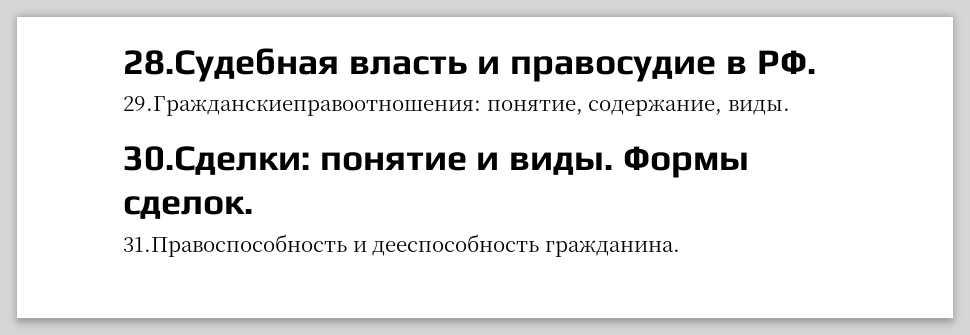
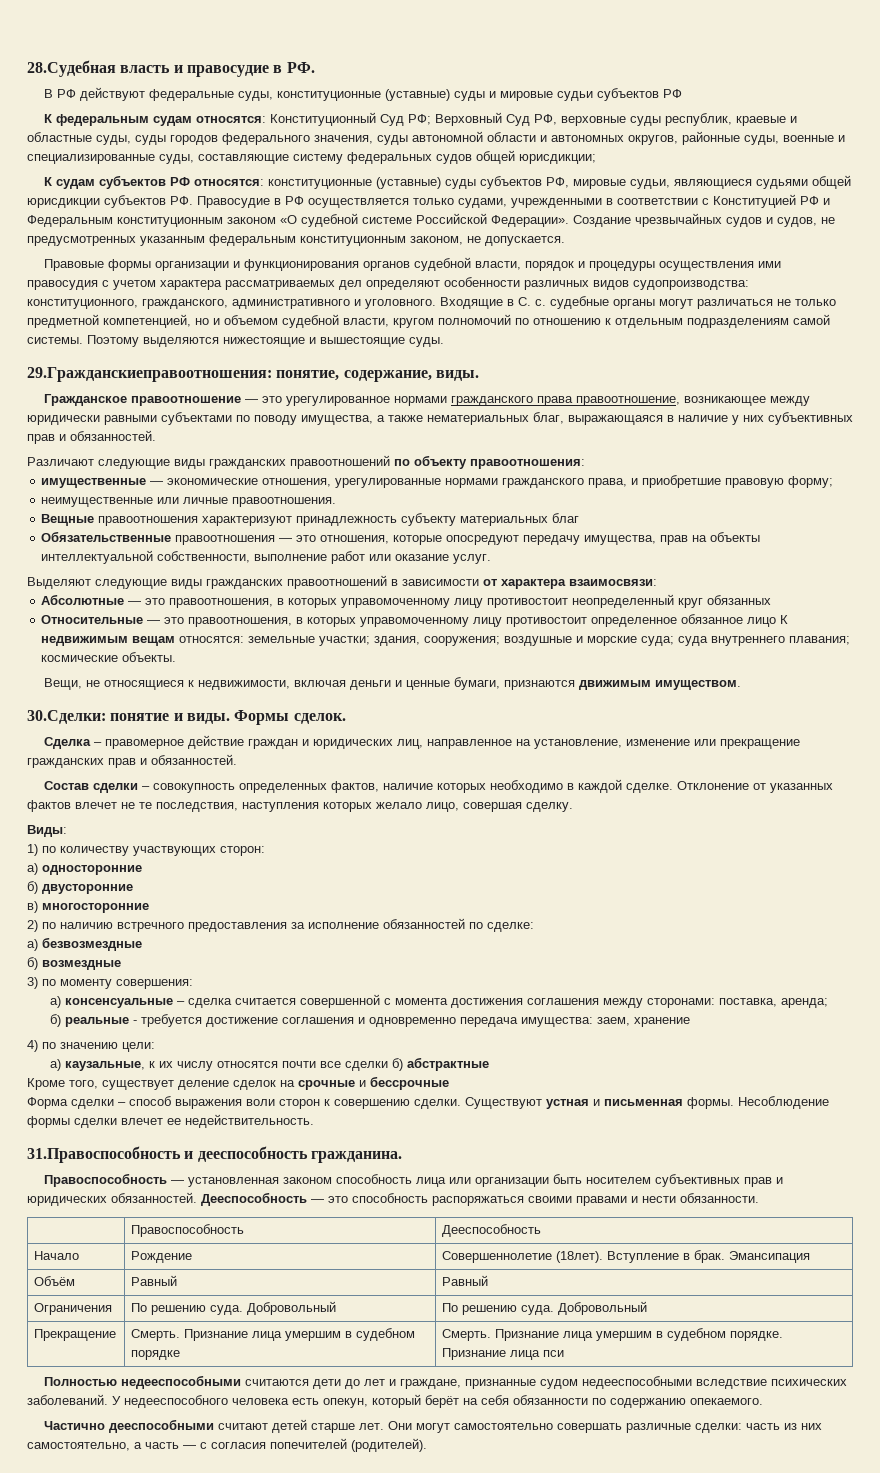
[123,96,790,116] 29.Гражданскиеправоотношения: понятие, содержание, виды. -> [44,87,683,101] [44,112,798,126] [27,131,845,145] [27,150,596,164] [44,175,852,189] [27,194,830,208] [27,213,835,227] [27,234,565,246] [44,257,782,271] [27,277,749,290] [27,296,836,309] [27,314,830,328] [27,335,444,347] [27,367,479,382] [44,394,811,406] [27,412,853,425] [27,430,156,444] [27,455,585,469] [41,475,834,488] [41,497,337,507] [41,513,580,526] [41,531,761,545] [41,550,492,564] [27,575,657,589] [41,594,772,608] [41,614,789,627] [41,636,851,646] [41,652,177,662] [44,677,742,690] В РФ действуют федеральные суды, конституционные (уставные) суды и мировые судьи субъектов РФ // К федеральным судам относятся: Конституционный Суд РФ; Верховный Суд РФ, верховные суды республик, краевые и областные суды, суды городов федерального значения, суды автономной области и автономных округов, районные суды, военные и специализированные суды, составляющие систему федеральных судов общей юрисдикции; // К судам субъектов РФ относятся: конституционные (уставные) суды субъектов РФ, мировые судьи, являющиеся судьями общей юрисдикции субъектов РФ. Правосудие в РФ осуществляется только судами, учрежденными в соответствии с Конституцией РФ и Федеральным конституционным законом «О судебной системе Российской Федерации». Создание чрезвычайных судов и судов, не предусмотренных указанным федеральным конституционным законом, не допускается. // Правовые формы организации и функционирования органов судебной власти, порядок и процедуры осуществления ими правосудия с учетом характера рассматриваемых дел определяют особенности различных видов судопроизводства: конституционного, гражданского, административного и уголовного. Входящие в С. с. судебные органы могут различаться не только предметной компетенцией, но и объемом судебной власти, кругом полномочий по отношению к отдельным подразделениям самой системы. Поэтому выделяются нижестоящие и вышестоящие суды. // 29.Гражданскиеправоотношения: понятие, содержание, виды. // Гражданское правоотношение — это урегулированное нормами гражданского права правоотношение, возникающее между юридически равными субъектами по поводу имущества, а также нематериальных благ, выражающаяся в наличие у них субъективных прав и обязанностей. // Различают следующие виды гражданских правоотношений по объекту правоотношения: // имущественные — экономические отношения, урегулированные нормами гражданского права, и приобретшие правовую форму; // неимущественные или личные правоотношения. // Вещные правоотношения характеризуют принадлежность субъекту материальных благ // Обязательственные правоотношения — это отношения, которые опосредуют передачу имущества, прав на объекты интеллектуальной собственности, выполнение работ или оказание услуг. // Выделяют следующие виды гражданских правоотношений в зависимости от характера взаимосвязи: // Абсолютные — это правоотношения, в которых управомоченному лицу противостоит неопределенный круг обязанных // Относительные — это правоотношения, в которых управомоченному лицу противостоит определенное обязанное лицо К недвижимым вещам относятся: земельные участки; здания, сооружения; воздушные и морские суда; суда внутреннего плавания; космические объекты. // Вещи, не относящиеся к недвижимости, включая деньги и ценные бумаги, признаются движимым имуществом.
[123,234,680,257] 31.Правоспособность и дееспособность гражданина. -> [44,735,801,749] [27,754,237,768] [44,779,834,793] [27,800,573,812] [27,825,67,837] [27,844,265,856] [27,863,142,875] [27,881,133,894] [27,901,149,913] [27,918,534,932] [27,937,142,951] [27,957,121,970] [27,977,193,989] [50,994,829,1008] [50,1014,691,1027] [27,1040,155,1052] [50,1057,490,1071] [27,1076,449,1090] [27,1096,829,1109] [27,1114,314,1128] [27,1146,402,1163] [44,1173,784,1187] [27,1192,759,1206] [131,1224,245,1237] [442,1224,542,1237] [34,1251,80,1260] [131,1251,193,1263] [442,1250,811,1263] [34,1276,76,1286] [131,1275,178,1286] [442,1275,489,1286] [34,1303,113,1315] [131,1301,337,1315] [442,1301,648,1315] [34,1329,117,1341] [131,1328,416,1341] [131,1350,181,1360] [442,1328,784,1341] [442,1348,565,1360] [44,1375,848,1389] [27,1394,763,1408] [44,1419,823,1433] [27,1438,427,1452] Сделка – правомерное действие граждан и юридических лиц, направленное на установление, изменение или прекращение гражданских прав и обязанностей. // Состав сделки – совокупность определенных фактов, наличие которых необходимо в каждой сделке. Отклонение от указанных фактов влечет не те последствия, наступления которых желало лицо, совершая сделку. // Виды: // 1) по количеству участвующих сторон: // а) односторонние // б) двусторонние // в) многосторонние // 2) по наличию встречного предоставления за исполнение обязанностей по сделке: // а) безвозмездные // б) возмездные // 3) по моменту совершения: // а) консенсуальные – сделка считается совершенной с момента достижения соглашения между сторонами: поставка, аренда; // б) реальные - требуется достижение соглашения и одновременно передача имущества: заем, хранение // 4) по значению цели: // а) каузальные, к их числу относятся почти все сделки б) абстрактные // Кроме того, существует деление сделок на срочные и бессрочные // Форма сделки – способ выражения воли сторон к совершению сделки. Существуют устная и письменная формы. Несоблюдение формы сделки влечет ее недействительность. // 31.Правоспособность и дееспособность гражданина. // Правоспособность — установленная законом способность лица или организации быть носителем субъективных прав и юридических обязанностей. Дееспособность — это способность распоряжаться своими правами и нести обязанности. // | Правоспособность | Дееспособность // Начало | Рождение | Совершеннолетие (18лет). Вступление в брак. Эмансипация // Объём | Равный | Равный // Ограничения | По решению суда. Добровольный | По решению суда. Добровольный // Прекращение | Смерть. Признание лица умершим в судебном порядке | Смерть. Признание лица умершим в судебном порядке. Признание лица пси // Полностью недееспособными считаются дети до лет и граждане, признанные судом недееспособными вследствие психических заболеваний. У недееспособного человека есть опекун, который берёт на себя обязанности по содержанию опекаемого. // Частично дееспособными считают детей старше лет. Они могут самостоятельно совершать различные сделки: часть из них самостоятельно, а часть — с согласия попечителей (родителей).

